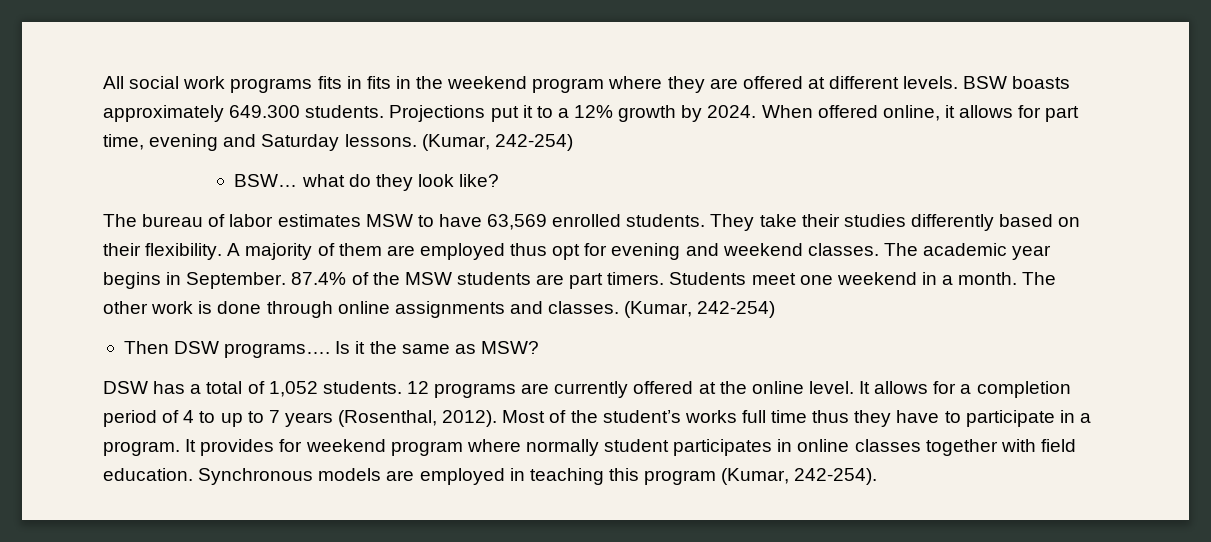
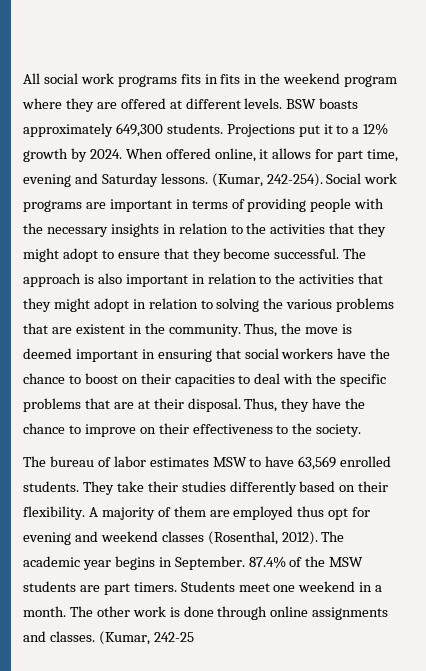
[229,105,301,118] 649.300 -> [115,123,163,137] 649,300
[494,134,573,151] [234,174,500,191] 242-254) // BSW… what do they look like? -> [266,173,398,187] [23,198,385,212] [23,223,387,237] [23,248,367,262] [23,273,384,287] [23,298,395,312] [23,323,353,337] [23,348,391,362] [23,373,387,387] [23,398,366,412] [23,423,362,437] 242-254). Social work programs are important in terms of providing people with the necessary insights in relation to the activities that they might adopt to ensure that they become successful. The approach is also important in relation to the activities that they might adopt in relation to solving the various problems that are existent in the community. Thus, the move is deemed important in ensuring that social workers have the chance to boost on their capacities to deal with the specific problems that are at their disposal. Thus, they have the chance to improve on their effectiveness to the society.
[807,243,879,256] classes. -> [161,531,318,545] classes (Rosenthal, 2012).
[697,301,776,318] [123,341,539,358] [103,381,1071,398] [103,410,1091,427] [103,439,1076,456] [103,468,878,485] 242-254) // Then DSW programs…. Is it the same as MSW? // DSW has a total of 1,052 students. 12 programs are currently offered at the online level. It allows for a completion period of 4 to up to 7 years (Rosenthal, 2012). Most of the student’s works full time thus they have to participate in a program. It provides for weekend program where normally student participates in online classes together with field education. Synchronous models are employed in teaching this program (Kumar, 242-254). -> [153,632,194,642] 242-25

